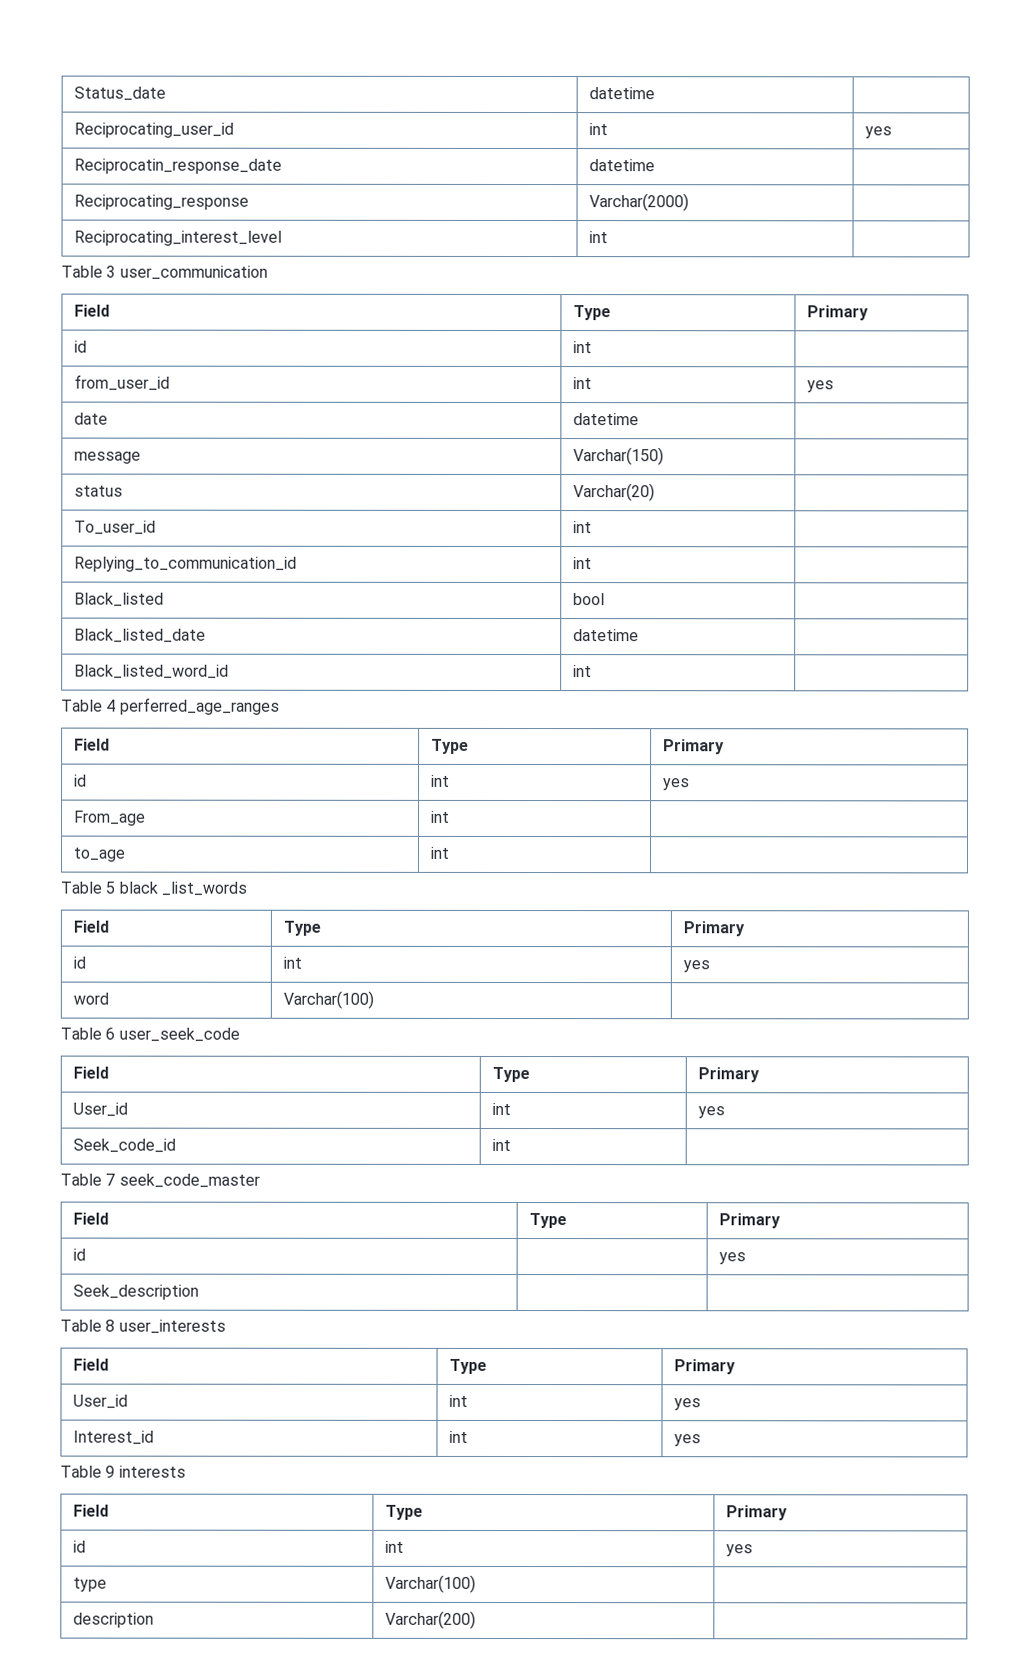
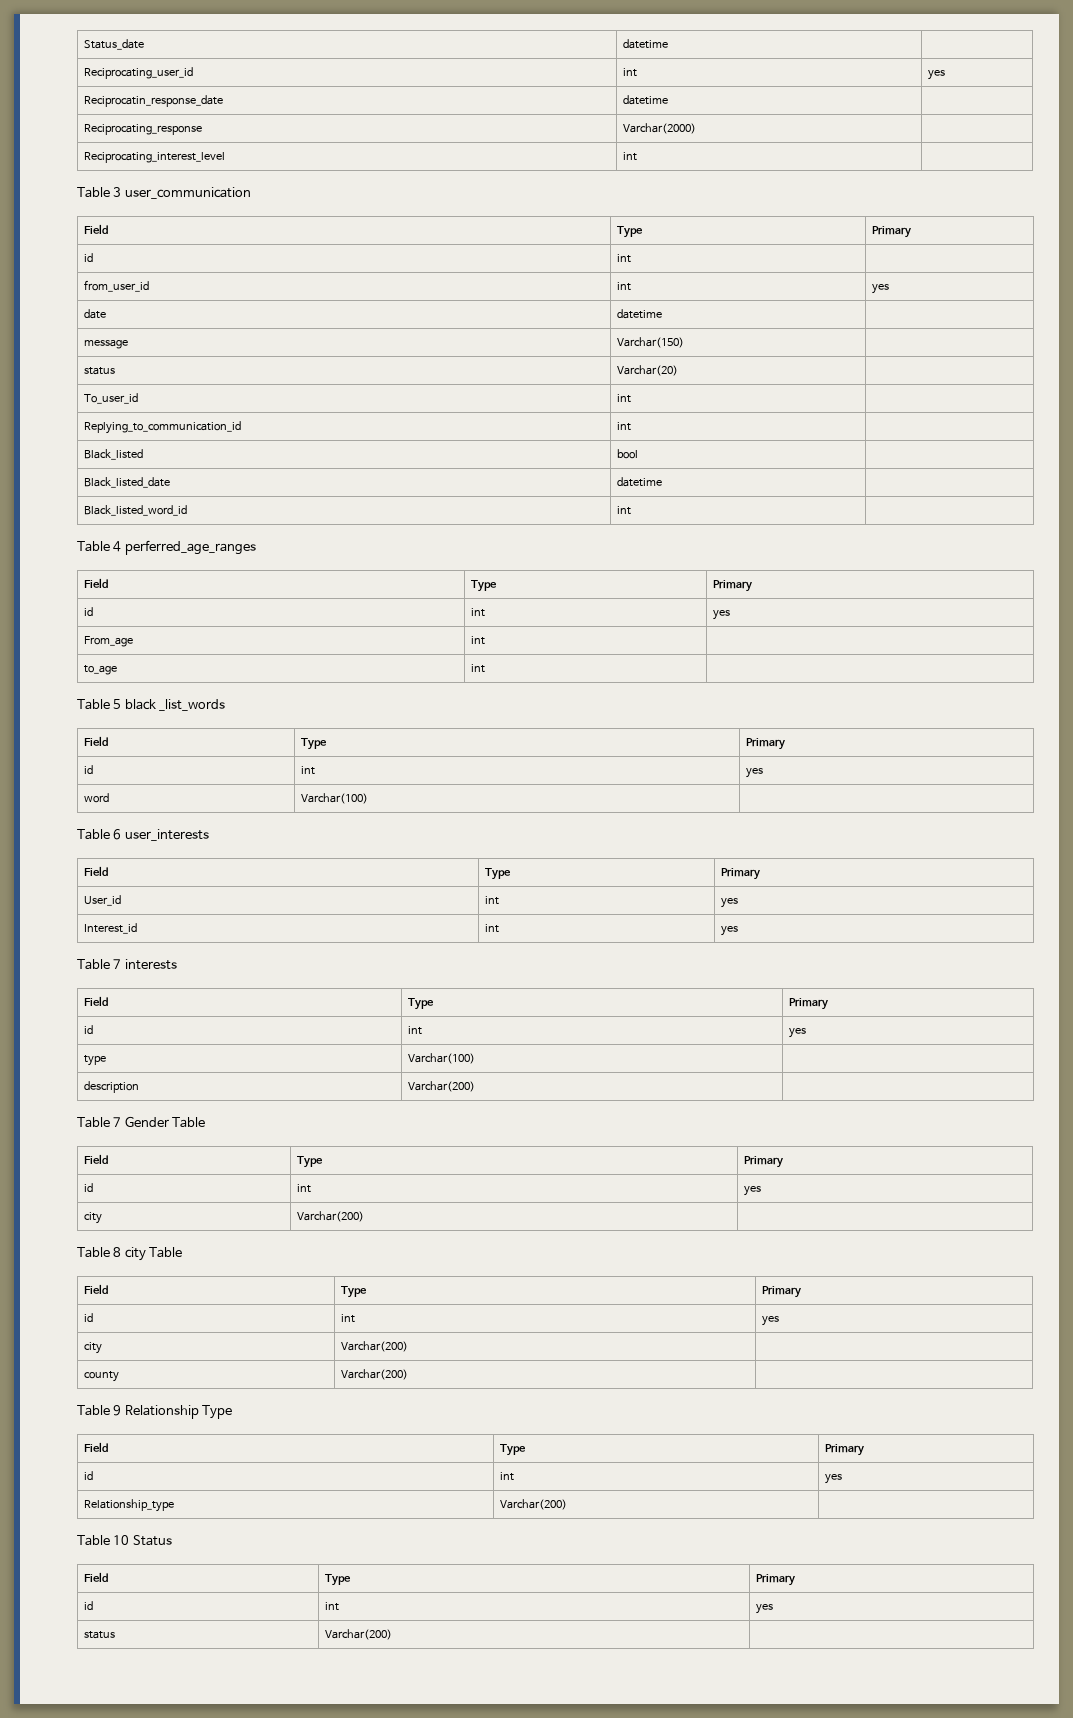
[118,1027,240,1042] [72,1066,109,1079] [491,1066,530,1083] [697,1067,760,1083] [72,1102,128,1117] [491,1102,511,1115] [697,1106,725,1119] [72,1138,176,1153] [491,1138,511,1151] [60,1173,260,1188] [72,1212,109,1225] [528,1213,567,1229] [718,1213,781,1229] [72,1248,86,1261] [718,1252,746,1265] [72,1284,199,1300] [60,1319,116,1332] user_seek_code // Field | Type | Primary // User_id | int | yes // Seek_code_id | int | // Table 7 seek_code_master // Field | Type | Primary // id | | yes // Seek_description | | // Table 8 -> (122, 834) none
[105,1465,116,1478] 9 -> [113,959,122,969] 7
(476, 1619) none -> [77,1116,206,1128] [84,1154,109,1164] [297,1156,324,1168] [744,1156,784,1168] [84,1183,94,1192] [297,1184,312,1193] [744,1186,762,1196] [84,1212,103,1224] [297,1211,365,1222] [77,1247,183,1261] [84,1284,109,1294] [341,1286,368,1298] [762,1286,802,1298] [84,1313,94,1322] [341,1314,356,1323] [762,1316,780,1326] [84,1342,103,1354] [341,1341,409,1352] [84,1371,120,1382] [341,1369,409,1380] [77,1405,233,1419] [84,1442,109,1452] [500,1444,527,1456] [825,1444,865,1456] [84,1471,94,1480] [500,1472,515,1481] [825,1474,843,1484] [84,1499,175,1512] [500,1499,568,1510] [77,1535,172,1546] [84,1572,109,1582] [325,1574,352,1586] [756,1574,796,1586] [84,1601,94,1610] [325,1602,340,1611] [756,1604,774,1614] [84,1631,116,1639] [325,1629,393,1640] // Table 7 Gender Table // Field | Type | Primary // id | int | yes // city | Varchar(200) | // Table 8 city Table // Field | Type | Primary // id | int | yes // city | Varchar(200) | // county | Varchar(200) | // Table 9 Relationship Type // Field | Type | Primary // id | int | yes // Relationship_type | Varchar(200) | // Table 10 Status // Field | Type | Primary // id | int | yes // status | Varchar(200) |

